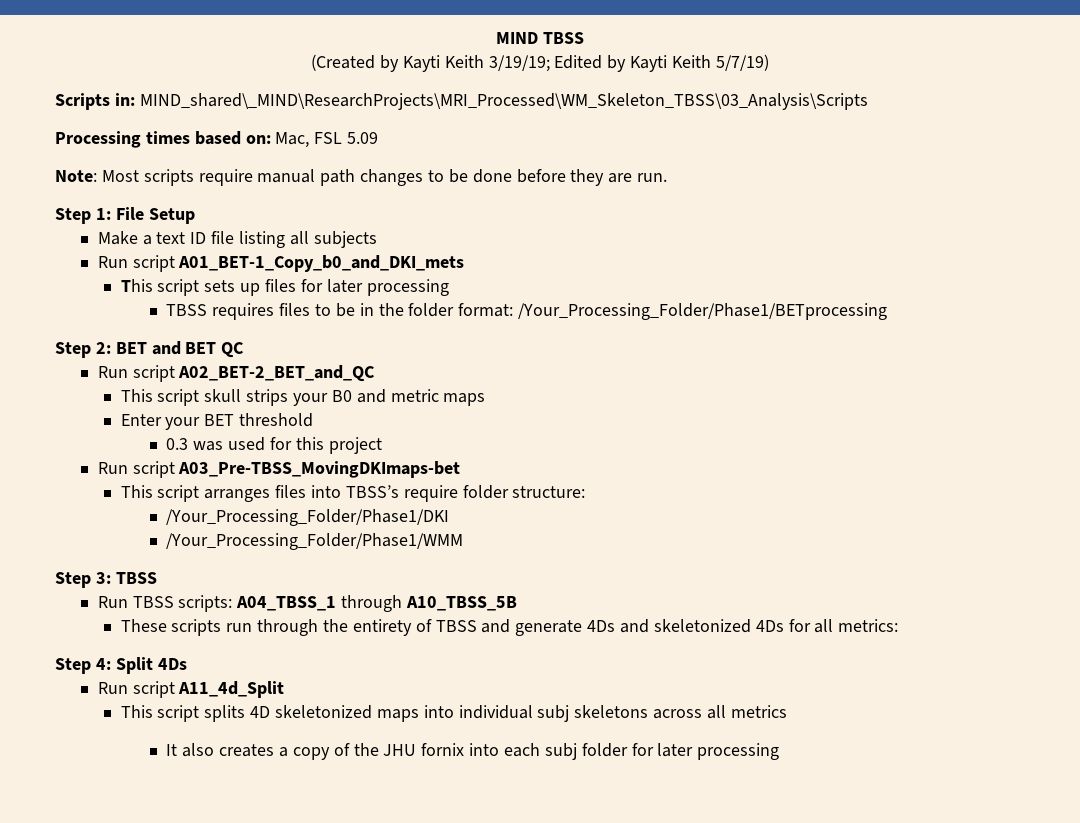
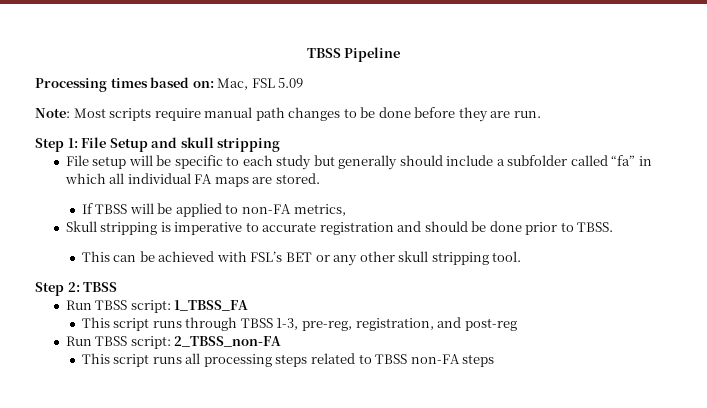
[496,32,584,44] [311,54,769,72] [55,93,868,110] MIND TBSS // (Created by Kayti Keith 3/19/19; Edited by Kayti Keith 5/7/19) // Scripts in: MIND_shared\_MIND\ResearchProjects\MRI_Processed\WM_Skeleton_TBSS\03_Analysis\Scripts -> [306,47,401,62] TBSS Pipeline
[97,231,377,248] [97,255,465,272] [120,279,449,296] [166,303,888,320] [55,341,245,358] [97,365,376,382] [120,389,486,406] [120,413,314,430] [166,437,382,454] [97,461,461,478] [120,485,586,502] [166,509,450,526] [166,533,464,550] [55,572,157,588] [97,595,517,612] [120,619,899,636] [55,657,187,674] [97,681,285,698] [120,705,787,722] [166,743,780,760] // Make a text ID file listing all subjects // Run script A01_BET-1_Copy_b0_and_DKI_mets // This script sets up files for later processing // TBSS requires files to be in the folder format: /Your_Processing_Folder/Phase1/BETprocessing // Step 2: BET and BET QC // Run script A02_BET-2_BET_and_QC // This script skull strips your B0 and metric maps // Enter your BET threshold // 0.3 was used for this project // Run script A03_Pre-TBSS_MovingDKImaps-bet // This script arranges files into TBSS’s require folder structure: // /Your_Processing_Folder/Phase1/DKI // /Your_Processing_Folder/Phase1/WMM // Step 3: TBSS // Run TBSS scripts: A04_TBSS_1 through A10_TBSS_5B // These scripts run through the entirety of TBSS and generate 4Ds and skeletonized 4Ds for all metrics: // Step 4: Split 4Ds // Run script A11_4d_Split // This script splits 4D skeletonized maps into individual subj skeletons across all metrics // It also creates a copy of the JHU fornix into each subj folder for later processing -> [151,137,281,152] [65,155,652,170] [64,173,320,187] [81,203,346,217] [65,221,614,235] [81,251,522,266] [35,282,118,296] [65,300,249,313] [81,317,517,331] [65,336,282,349] [81,353,495,367] and skull stripping // File setup will be specific to each study but generally should include a subfolder called “fa” in which all individual FA maps are stored. // If TBSS will be applied to non-FA metrics, // Skull stripping is imperative to accurate registration and should be done prior to TBSS. // This can be achieved with FSL’s BET or any other skull stripping tool. // Step 2: TBSS // Run TBSS script: 1_TBSS_FA // This script runs through TBSS 1-3, pre-reg, registration, and post-reg // Run TBSS script: 2_TBSS_non-FA // This script runs all processing steps related to TBSS non-FA steps

